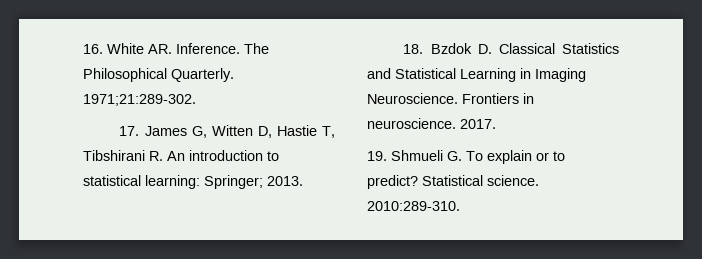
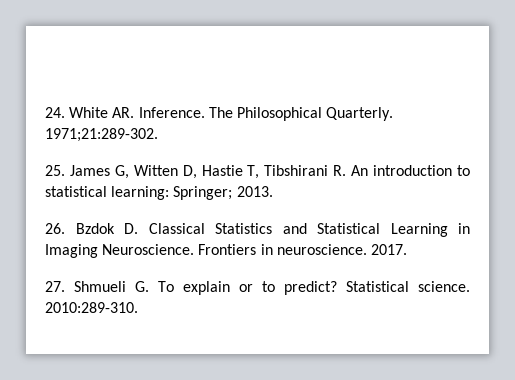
[83,44,103,54] 16. -> [45,107,65,118] 24.
[119,126,140,136] 17. -> [45,165,65,176] 25.
[403,44,424,54] 18. -> [45,223,65,234] 26.
[367,151,387,161] 19. -> [45,281,65,292] 27.

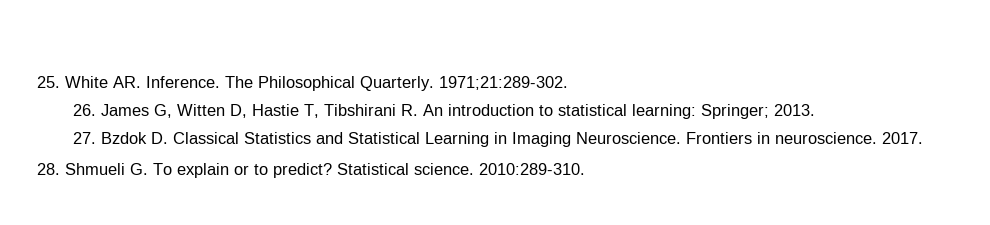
[45,107,65,118] 24. -> [37,76,60,88] 25.
[45,165,65,176] 25. -> [73,104,97,116] 26.
[45,223,65,234] 26. -> [73,132,97,144] 27.
[45,281,65,292] 27. -> [37,163,60,175] 28.

